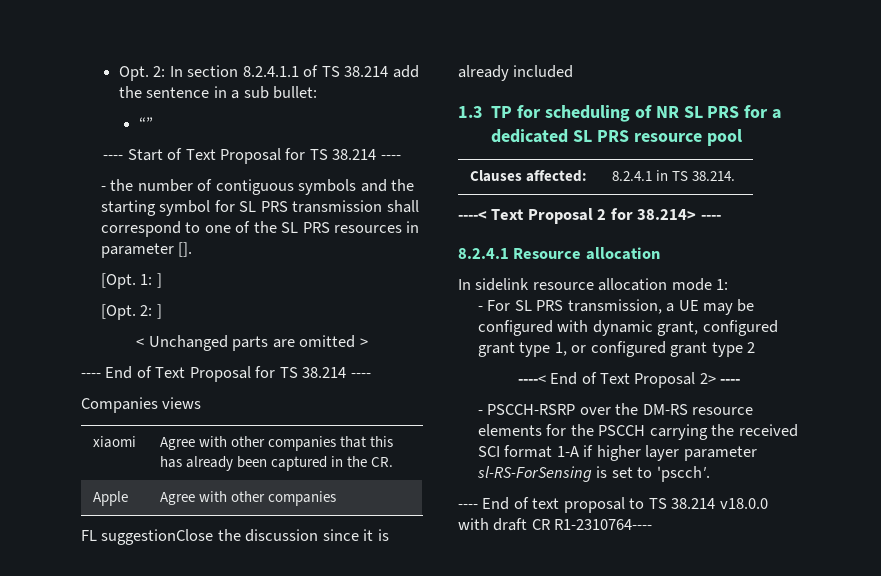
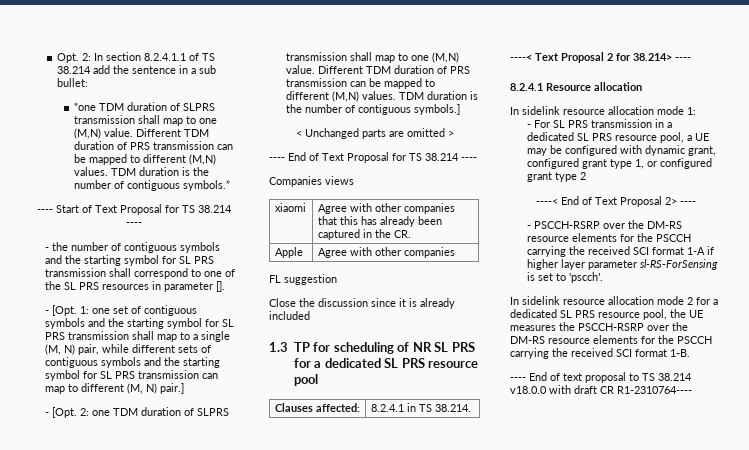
[138,117,153,129] “” -> [73,102,215,111] [73,115,217,126] [73,128,209,139] [73,141,233,150] [73,154,216,165] [73,167,209,176] [73,180,230,191] “one TDM duration of SLPRS transmission shall map to one (M,N) value. Different TDM duration of PRS transmission can be mapped to different (M,N) values. TDM duration is the number of contiguous symbols.”
(193, 249) none -> [44,310,49,314] -
[156,273,162,288] [100,304,162,320] ] // [Opt. 2: ] -> [91,305,197,316] [44,318,234,329] [44,331,230,342] [44,344,211,355] [44,357,220,368] [44,370,218,381] [44,383,184,394] [44,407,229,418] [285,52,459,63] [285,65,470,74] [285,78,435,89] [285,91,478,102] [285,104,460,115] one set of contiguous symbols and the starting symbol for SL PRS transmission shall map to a single (M, N) pair, while different sets of contiguous symbols and the starting symbol for SL PRS transmission can map to different (M, N) pair.] // - [Opt. 2: one TDM duration of SLPRS transmission shall map to one (M,N) value. Different TDM duration of PRS transmission can be mapped to different (M,N) values. TDM duration is the number of contiguous symbols.]
[101,529,214,545] suggestionClose -> [284,274,337,285] [269,298,296,307] suggestion // Close
[567,299,662,314] transmission, -> [590,119,672,128] [526,132,684,143] transmission in a dedicated SL PRS resource pool,
(710, 474) none -> [510,296,718,305] [510,309,703,320] [510,322,688,331] [510,335,712,344] [510,348,690,359] // In sidelink resource allocation mode 2 for a dedicated SL PRS resource pool, the UE measures the PSCCH-RSRP over the DM-RS resource elements for the PSCCH carrying the received SCI format 1-B.

